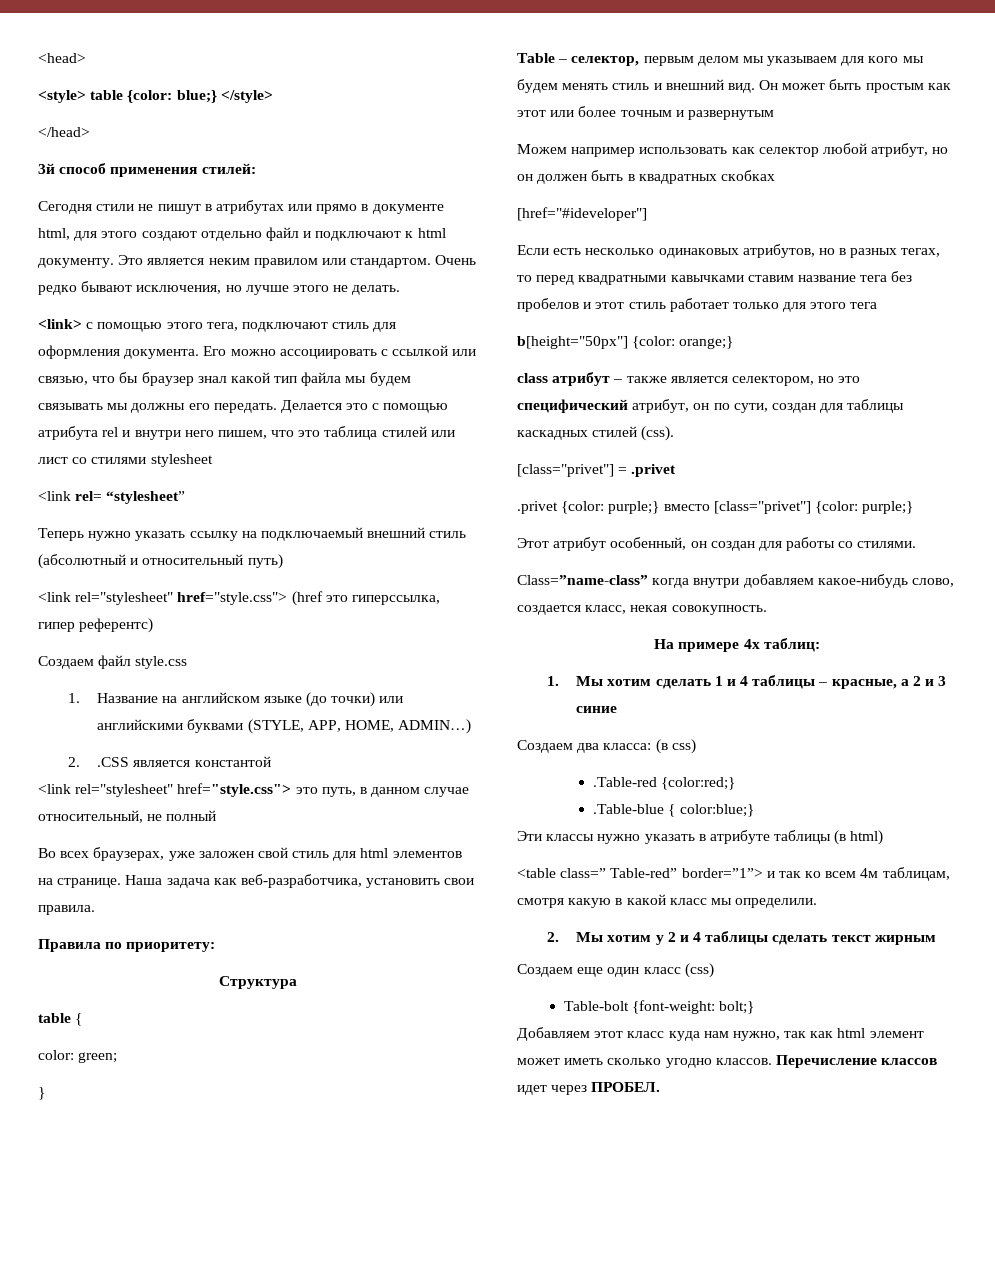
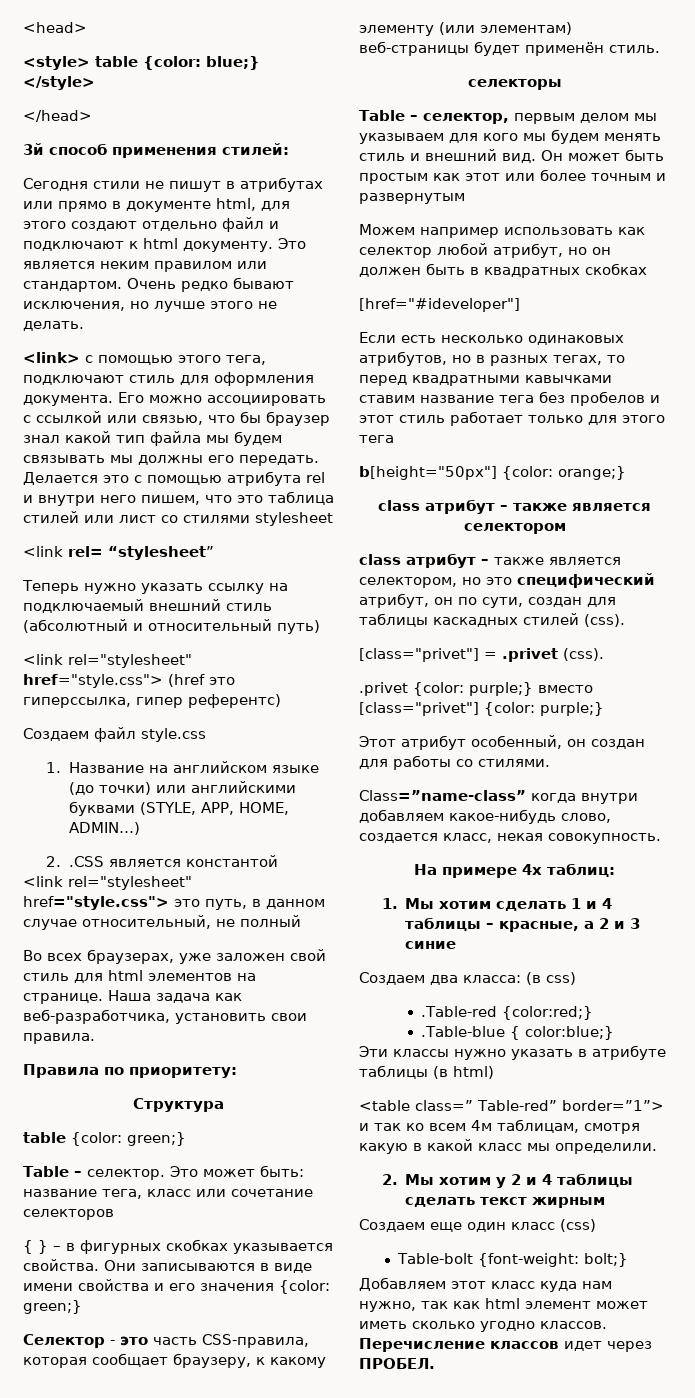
[75,1013,83,1026] [38,1050,118,1063] [38,1087,45,1100] { // color: green; // } -> [71,1132,186,1146] [23,1165,304,1180] [23,1189,313,1199] [23,1209,114,1220] [23,1239,333,1254] [23,1259,312,1273] [23,1279,330,1294] [23,1300,82,1314] [23,1334,309,1348] [23,1353,326,1368] [359,22,572,36] [359,41,660,56] [467,79,562,90] {color: green;} // Table – селектор. Это может быть: название тега, класс или сочетание селекторов // { } – в фигурных скобках указывается свойства. Они записываются в виде имени свойства и его значения {color: green;} // Селектор - это часть CSS-правила, которая сообщает браузеру, к какому элементу (или элементам) веб-страницы будет применён стиль. // селекторы
(734, 342) none -> [378,499,651,514] [463,523,566,534] // class атрибут – также является селектором
(677, 470) none -> [563,648,604,661] (css).

